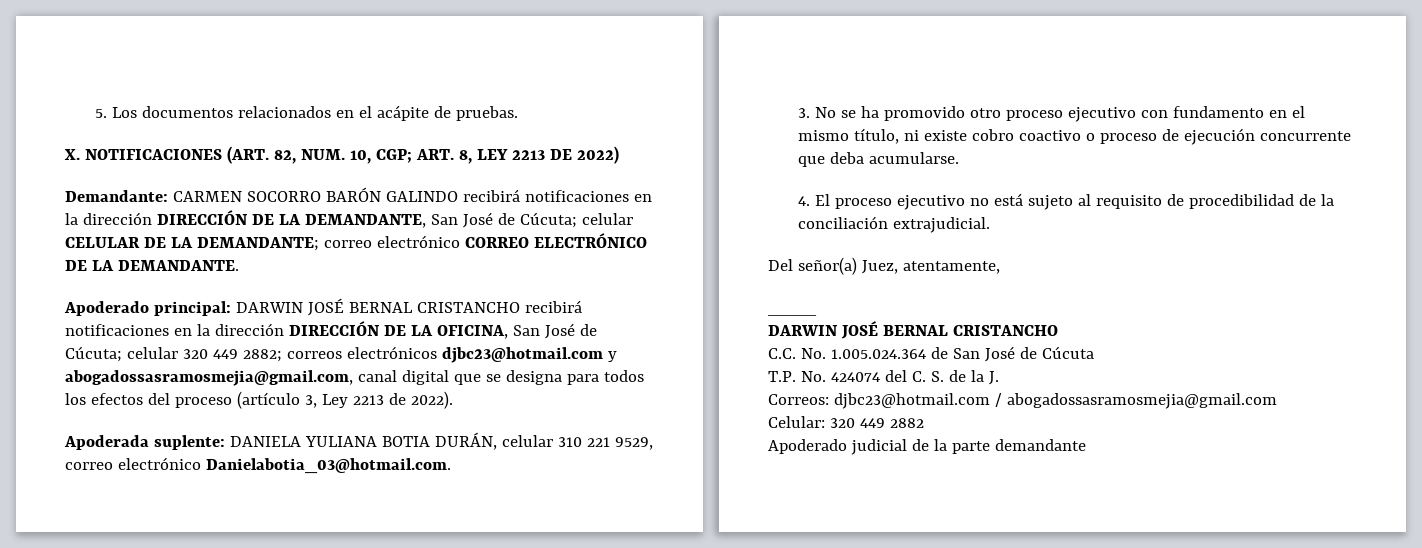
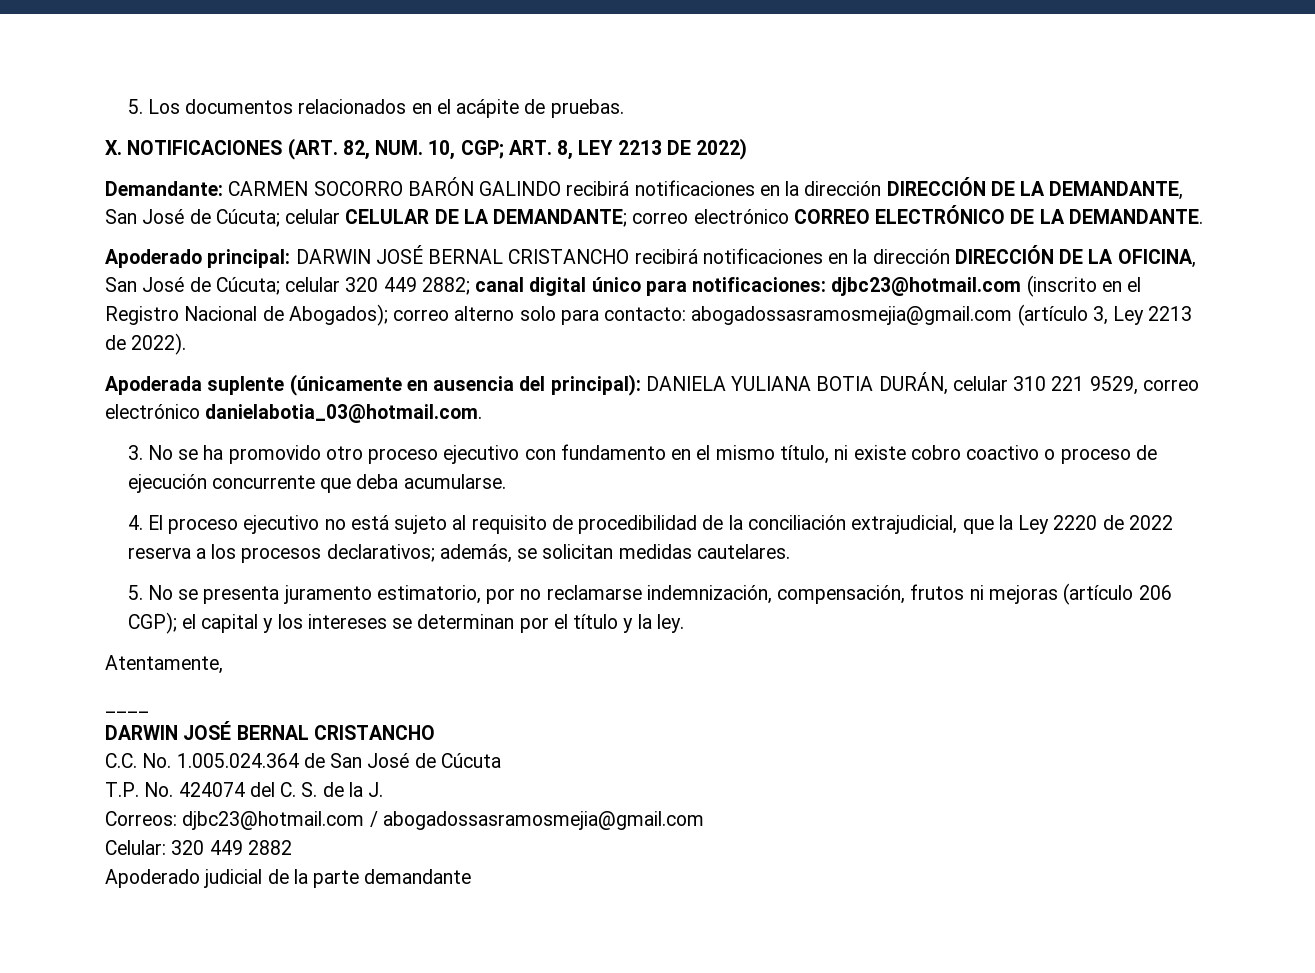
[286,346,617,363] [65,370,644,386] [65,393,232,408] correos electrónicos djbc23@hotmail.com y abogadossasramosmejia@gmail.com, canal digital que se designa para todos los efectos del proceso -> [475,275,1142,297] [105,304,1013,326] canal digital único para notificaciones: djbc23@hotmail.com (inscrito en el Registro Nacional de Abogados); correo alterno solo para contacto: abogadossasramosmejia@gmail.com
[153,435,225,450] suplente: -> [207,374,641,396] suplente (únicamente en ausencia del principal):
[205,458,451,474] Danielabotia_03@hotmail.com. -> [205,404,483,423] danielabotia_03@hotmail.com.
[893,217,991,233] [768,257,1000,275] extrajudicial. // Del señor(a) Juez, atentamente, -> [851,515,1173,534] [127,544,790,563] [127,583,1172,605] [127,612,684,634] [105,655,223,674] extrajudicial, que la Ley 2220 de 2022 reserva a los procesos declarativos; además, se solicitan medidas cautelares. // 5. No se presenta juramento estimatorio, por no reclamarse indemnización, compensación, frutos ni mejoras (artículo 206 CGP); el capital y los intereses se determinan por el título y la ley. // Atentamente,

